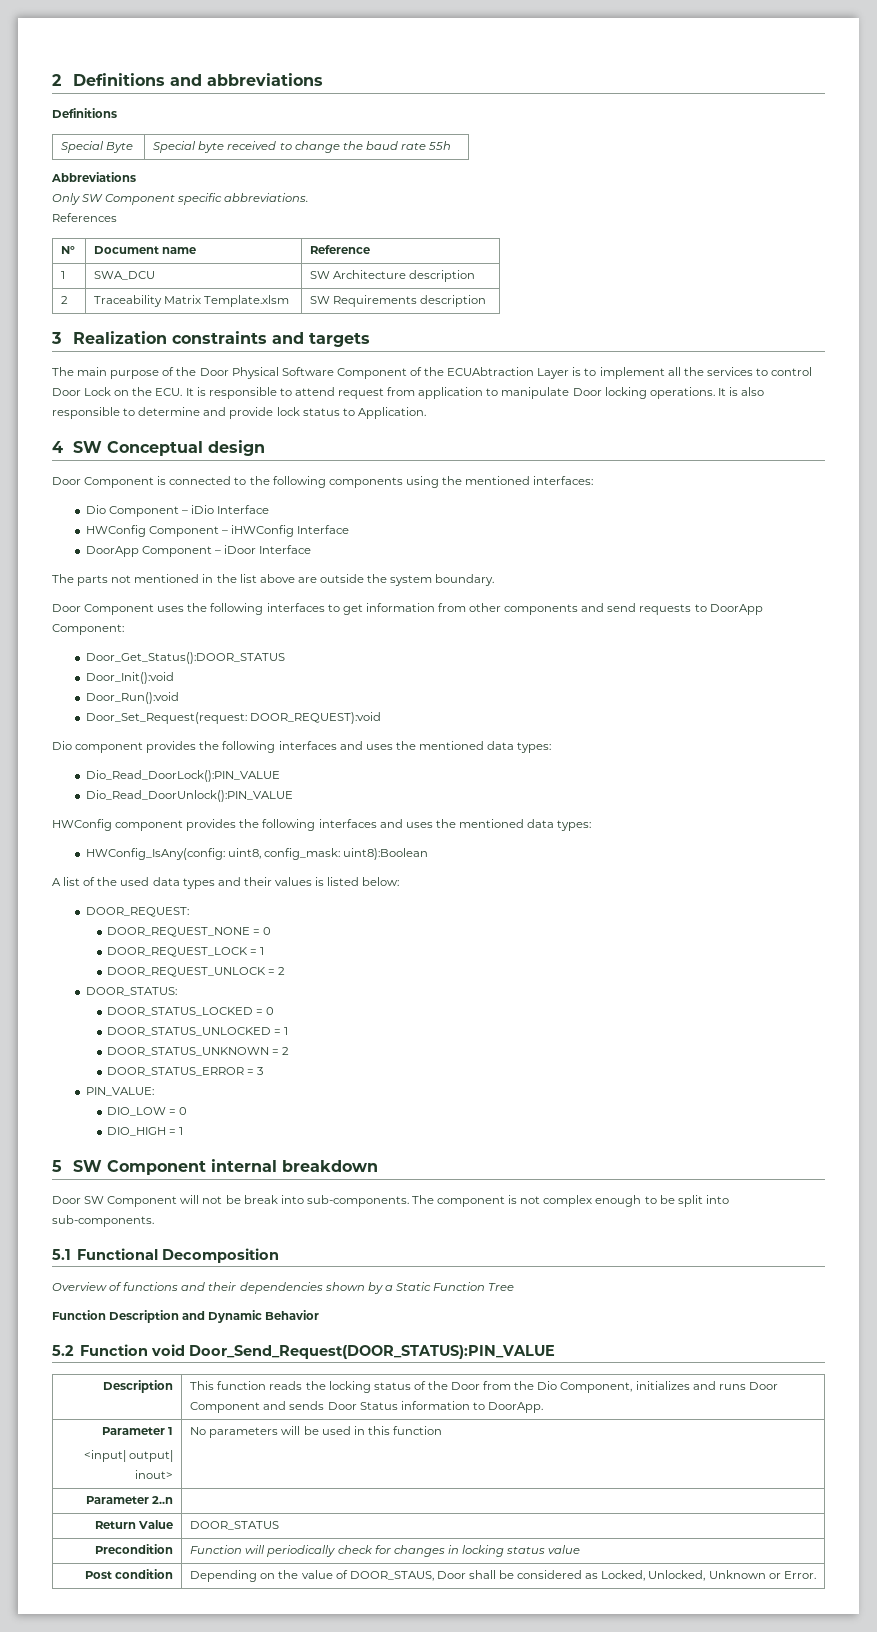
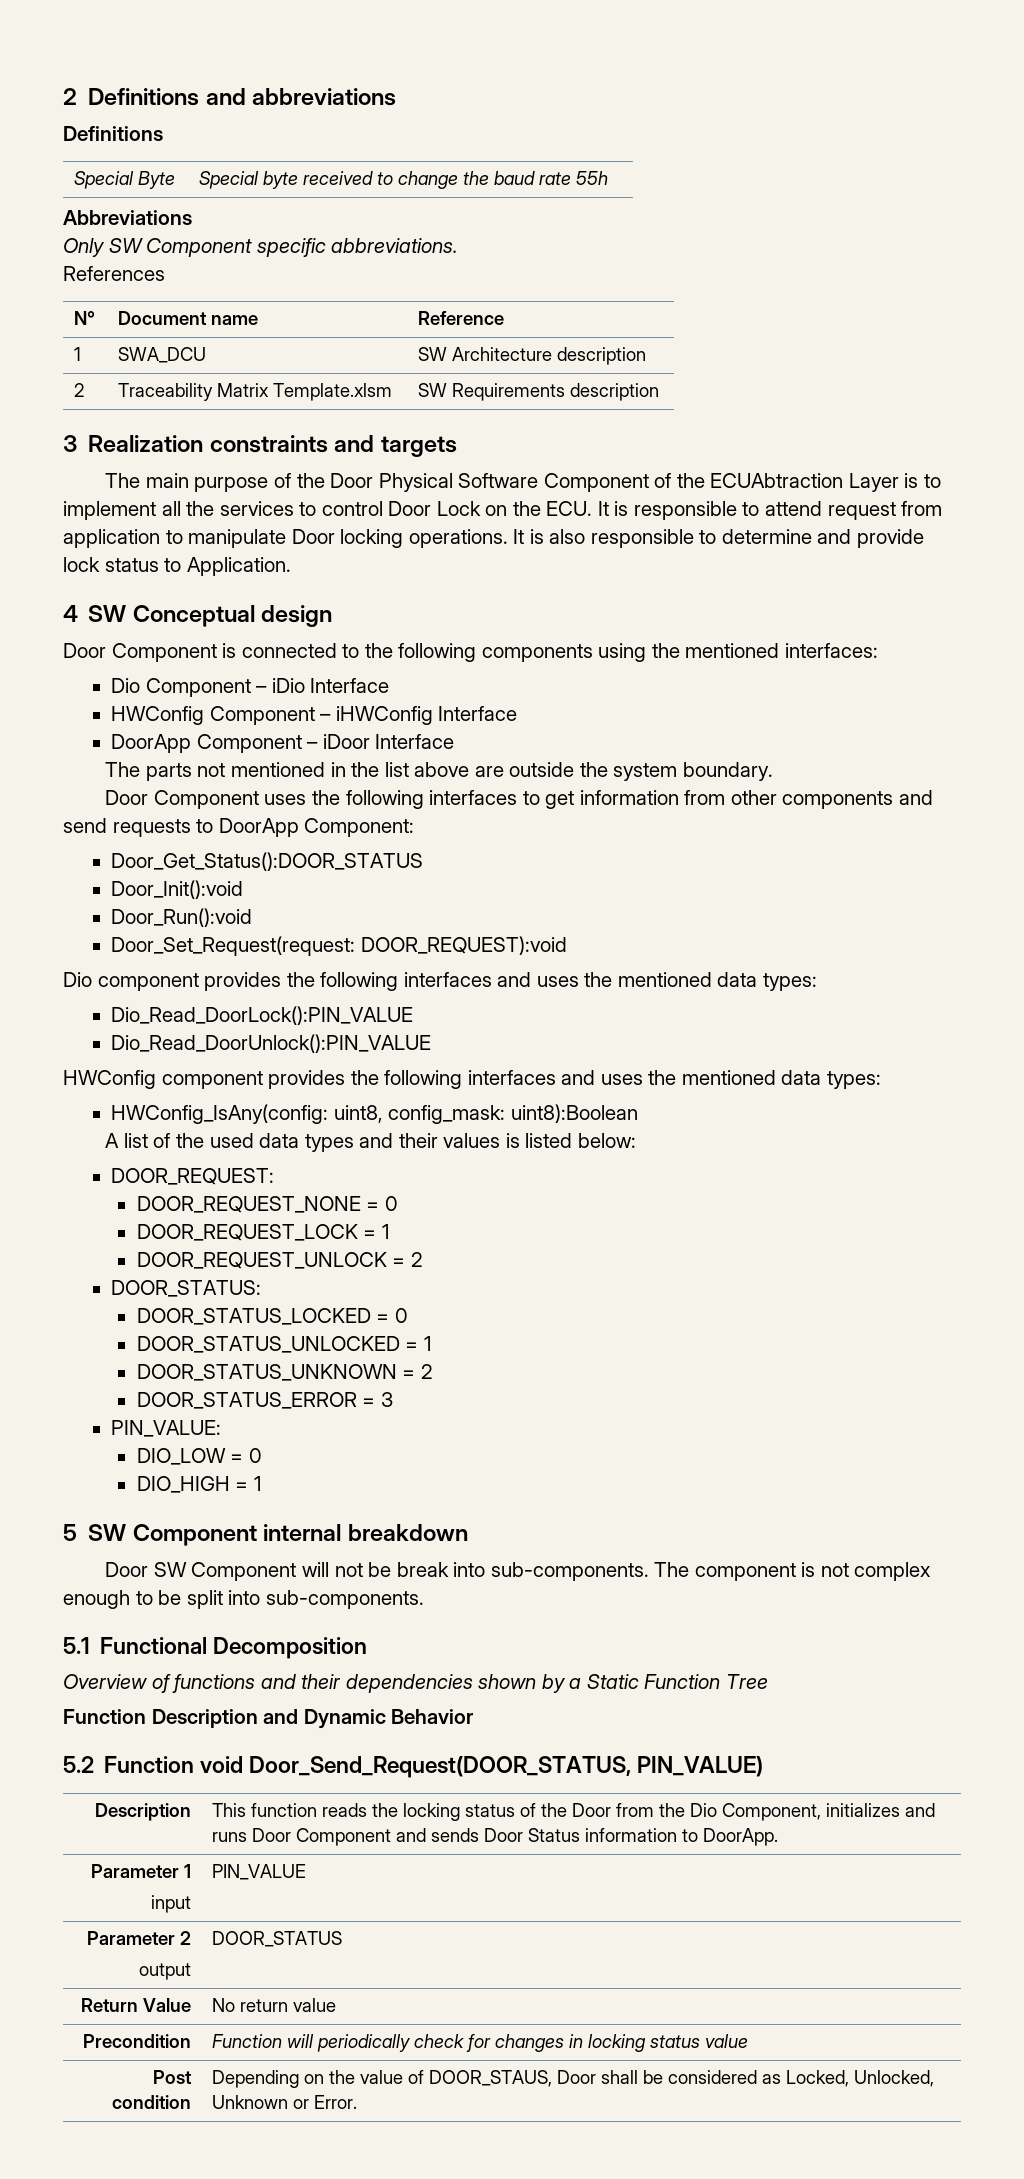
[188,1345,555,1359] Door_Send_Request(DOOR_STATUS):PIN_VALUE -> [249,1756,764,1778] Door_Send_Request(DOOR_STATUS, PIN_VALUE)
[83,1450,173,1462] [134,1470,173,1479] [190,1426,442,1438] [85,1496,173,1504] <input| output| inout> | No parameters will be used in this function // Parameter 2..n | -> [150,1895,191,1913] [212,1864,307,1880] [86,1931,191,1945] [138,1963,191,1980] [212,1931,343,1947] input | PIN_VALUE // Parameter 2 // output | DOOR_STATUS
[190,1521,280,1530] DOOR_STATUS -> [212,1998,337,2012] No return value

